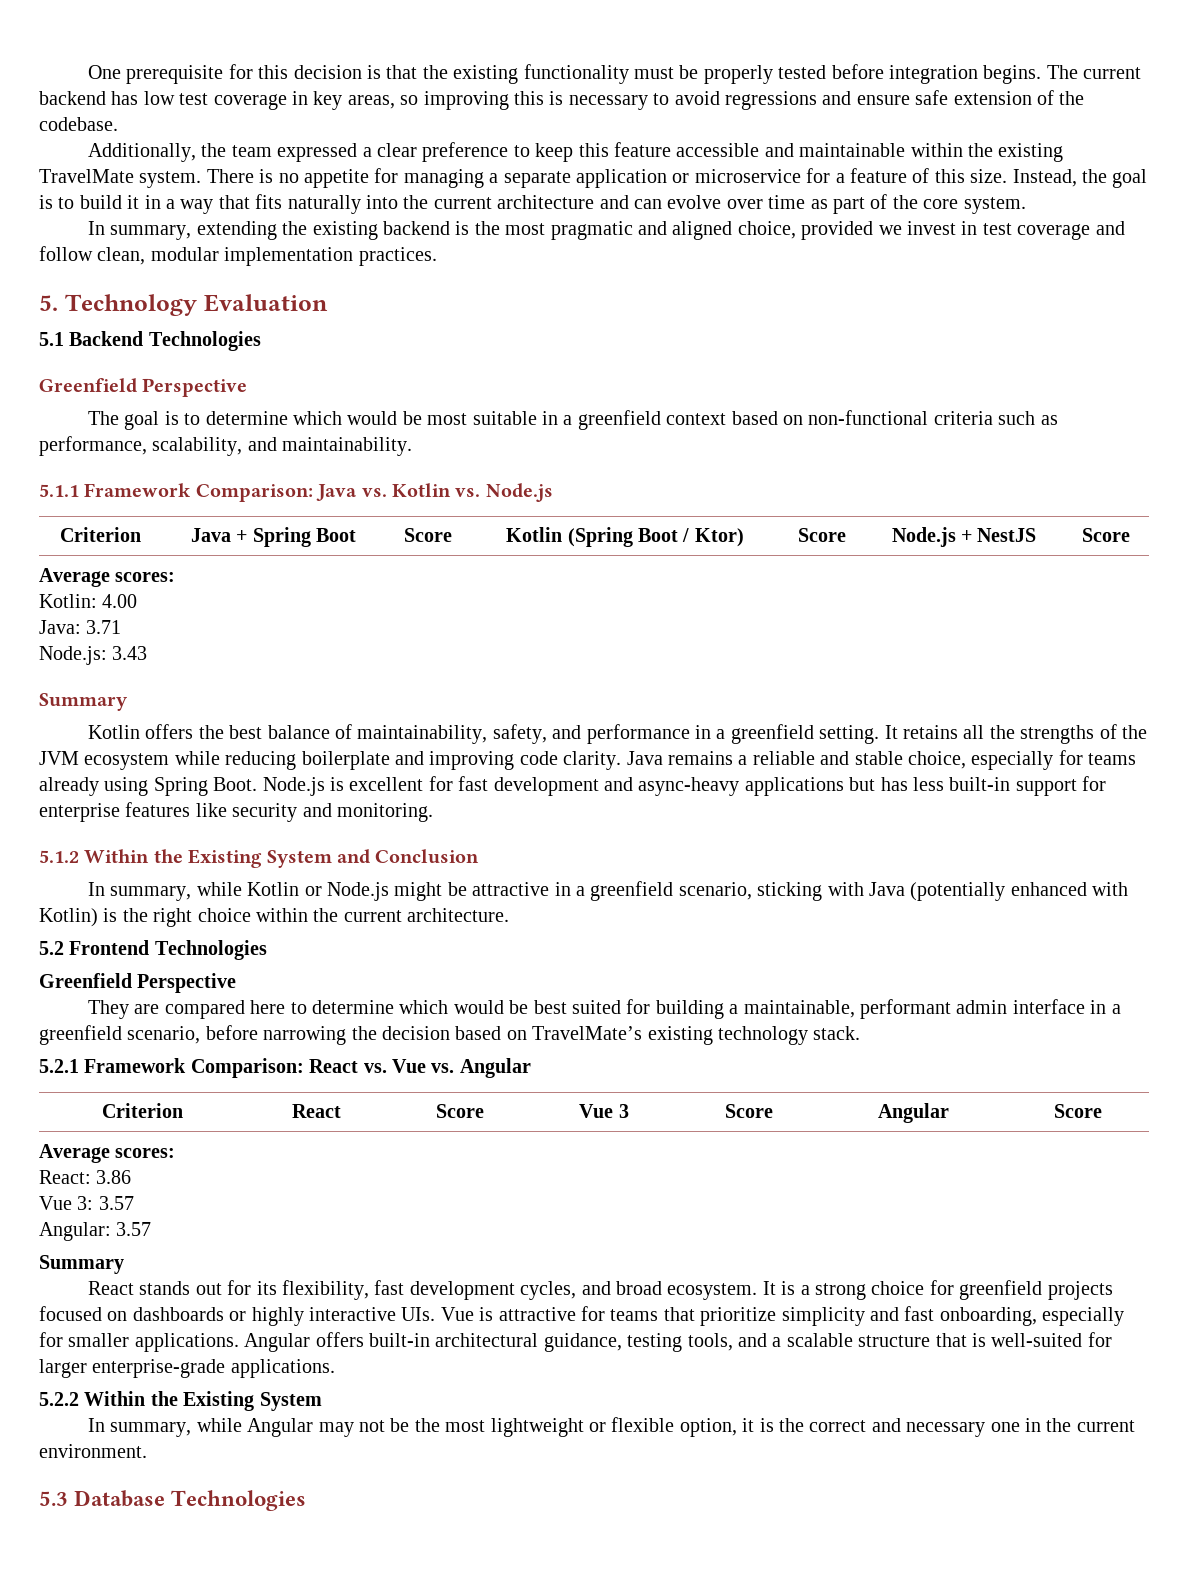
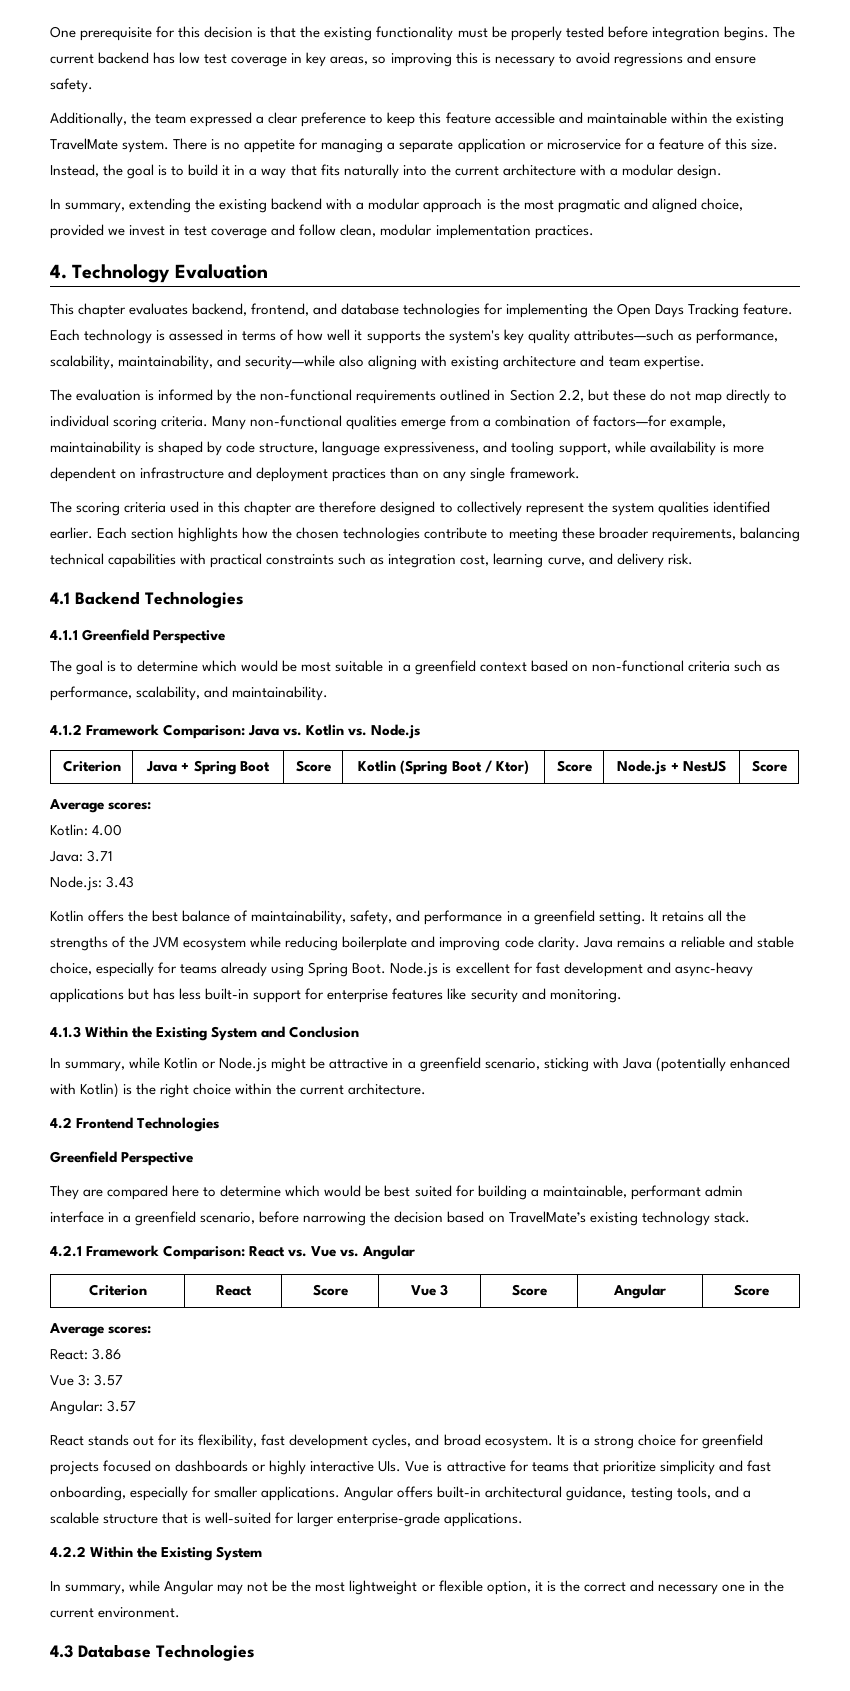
[915,90,1085,105] [39,117,118,131] safe extension of the codebase. -> [50,78,93,93] safety.
[599,194,1026,214] and can evolve over time as part of the core system. -> [579,164,722,179] with a modular design.
(450, 228) none -> [326,198,483,213] with a modular approach
[39,295,58,311] 5. -> [50,264,67,279] 4.
[39,332,64,346] 5.1 -> [50,303,793,318] [50,329,778,344] [50,355,705,370] [50,389,787,404] [50,415,726,430] [50,441,764,456] [50,467,580,482] [50,501,770,516] [50,527,800,542] [50,553,693,568] [50,592,70,605] This chapter evaluates backend, frontend, and database technologies for implementing the Open Days Tracking feature. Each technology is assessed in terms of how well it supports the system's key quality attributes—such as performance, scalability, maintainability, and security—while also aligning with existing architecture and team expertise. // The evaluation is informed by the non-functional requirements outlined in Section 2.2, but these do not map directly to individual scoring criteria. Many non-functional qualities emerge from a combination of factors—for example, maintainability is shaped by code structure, language expressiveness, and tooling support, while availability is more dependent on infrastructure and deployment practices than on any single framework. // The scoring criteria used in this chapter are therefore designed to collectively represent the system qualities identified earlier. Each section highlights how the chosen technologies contribute to meeting these broader requirements, balancing technical capabilities with practical constraints such as integration cost, learning curve, and delivery risk. // 4.1
(261, 341) none -> [50,630,78,641] 4.1.1
[39,484,79,497] 5.1.1 -> [50,724,82,736] 4.1.2
[39,693,128,711] // Summary -> (135, 882) none
[39,850,79,863] 5.1.2 -> [50,1026,81,1038] 4.1.3
[39,941,64,955] 5.2 -> [50,1117,72,1129] 4.2
[39,1059,79,1073] 5.2.1 -> [50,1245,82,1257] 4.2.1
[39,1255,124,1274] // Summary -> (137, 1406) none
[39,1392,79,1406] 5.2.2 -> [50,1546,86,1558] 4.2.2
[39,1491,68,1506] 5.3 -> [50,1645,73,1658] 4.3

